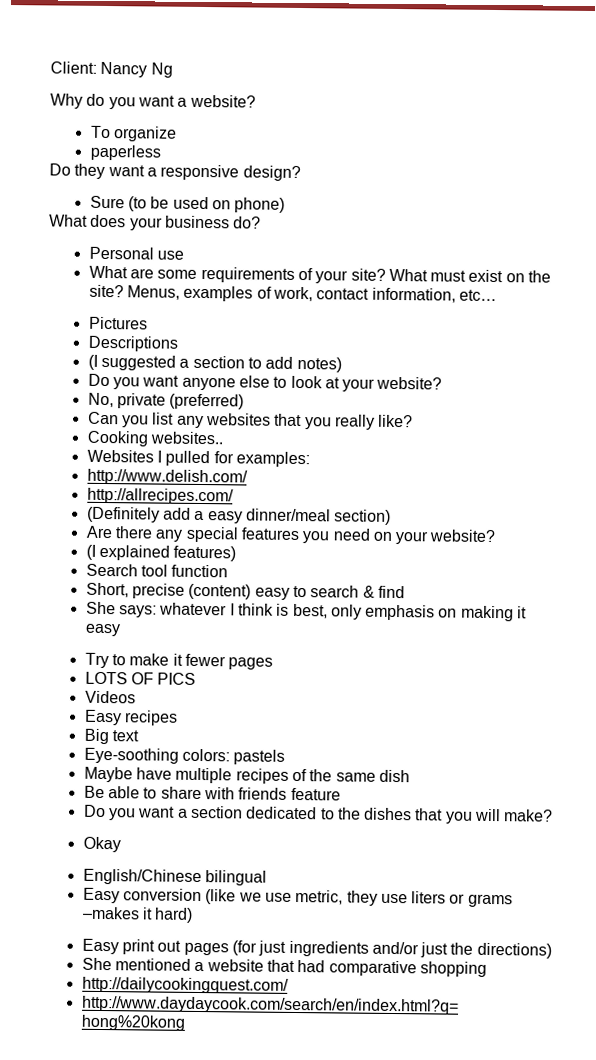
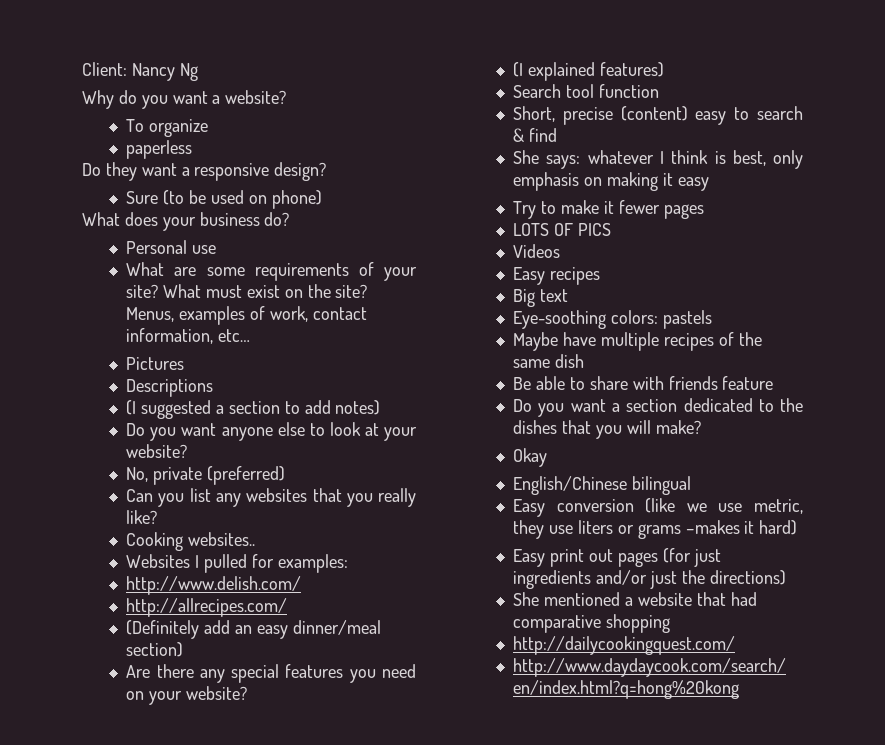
[194,510,205,521] a -> [234,625,252,634] an

